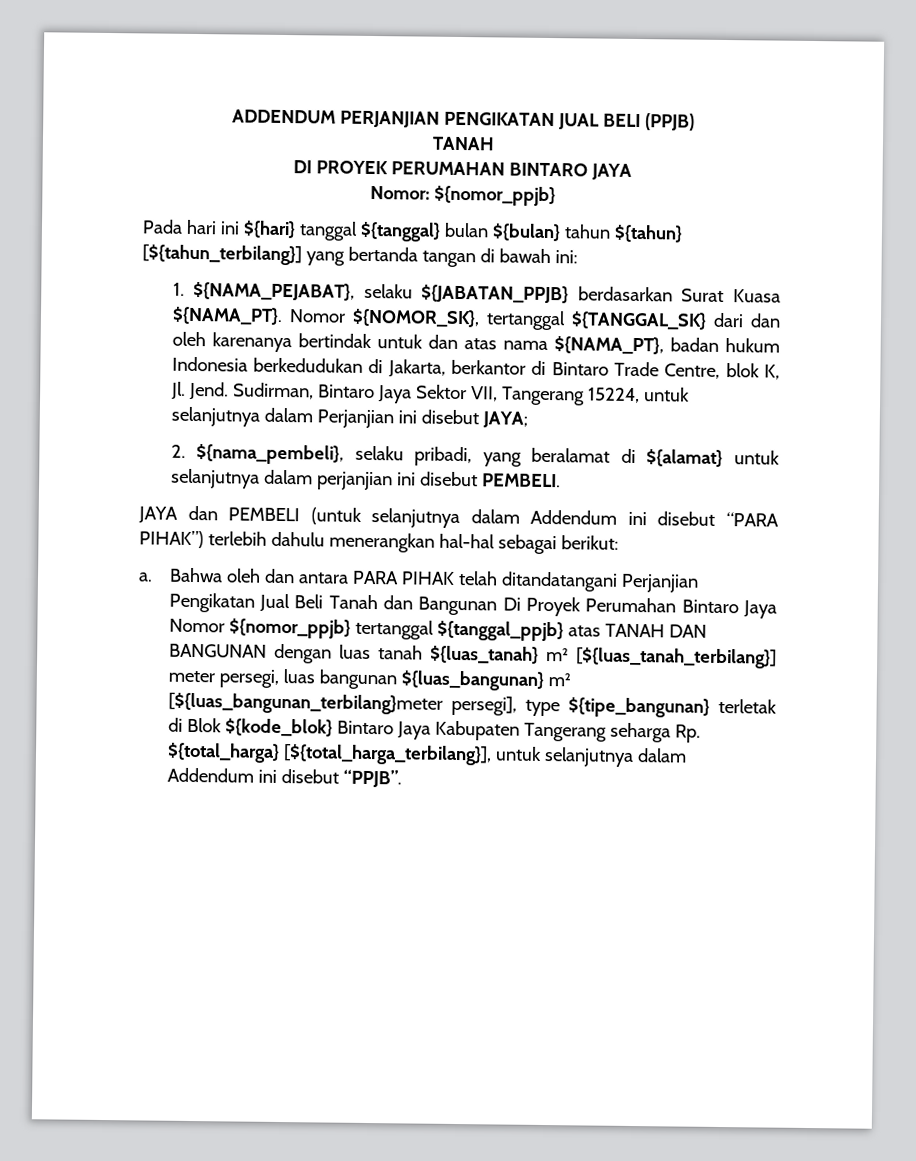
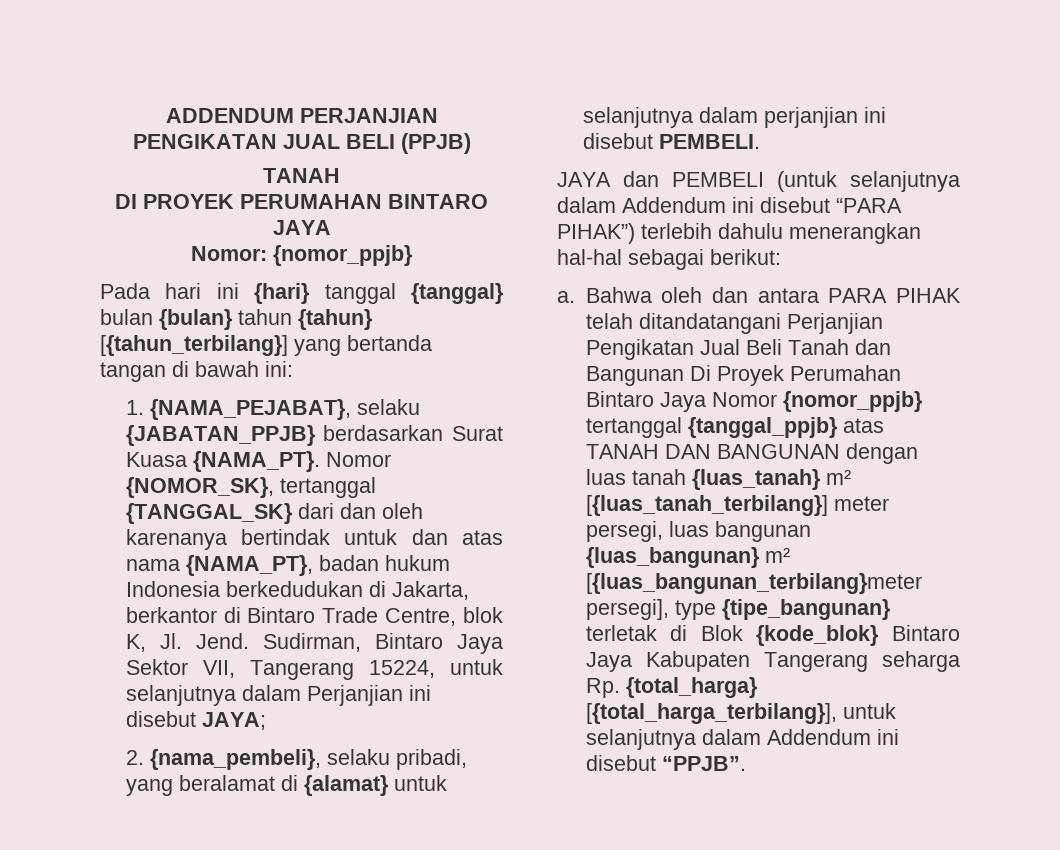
[433,185,556,207] ${nomor_ppjb} -> [273,245,413,266] {nomor_ppjb}
[242,220,683,243] [142,244,302,266] ${hari} tanggal ${tanggal} bulan ${bulan} tahun ${tahun} [${tahun_terbilang}] -> [254,283,504,304] [100,309,373,330] [100,335,288,356] {hari} tanggal {tanggal} bulan {bulan} tahun {tahun} [{tahun_terbilang}]
[193,281,781,304] [171,306,707,331] ${NAMA_PEJABAT}, selaku ${JABATAN_PPJB} berdasarkan Surat Kuasa ${NAMA_PT}. Nomor ${NOMOR_SK}, tertanggal ${TANGGAL_SK} -> [149,399,420,420] [125,425,503,446] [125,451,391,472] [125,477,376,498] [125,503,293,524] {NAMA_PEJABAT}, selaku {JABATAN_PPJB} berdasarkan Surat Kuasa {NAMA_PT}. Nomor {NOMOR_SK}, tertanggal {TANGGAL_SK}
[553,336,664,355] ${NAMA_PT}, -> [185,555,313,576] {NAMA_PT},
[196,444,345,465] ${nama_pembeli}, -> [149,749,321,770] {nama_pembeli},
[646,449,724,468] ${alamat} -> [303,775,389,796] {alamat}
[228,618,564,642] ${nomor_ppjb} tertanggal ${tanggal_ppjb} -> [782,391,923,412] [585,417,838,438] {nomor_ppjb} tertanggal {tanggal_ppjb}
[429,645,777,669] ${luas_tanah} m² [${luas_tanah_terbilang}] -> [691,469,851,490] [585,495,828,516] {luas_tanah} m² [{luas_tanah_terbilang}]
[400,670,571,691] [167,692,443,715] ${luas_bangunan} m² [${luas_bangunan_terbilang}meter -> [585,547,790,568] [585,573,922,594] {luas_bangunan} m² [{luas_bangunan_terbilang}meter
[567,697,710,718] ${tipe_bangunan} -> [721,599,891,620] {tipe_bangunan}
[224,718,333,737] ${kode_blok} -> [756,625,880,646] {kode_blok}
[166,742,492,766] ${total_harga} [${total_harga_terbilang}], -> [625,677,758,698] [585,703,837,724] {total_harga} [{total_harga_terbilang}],

